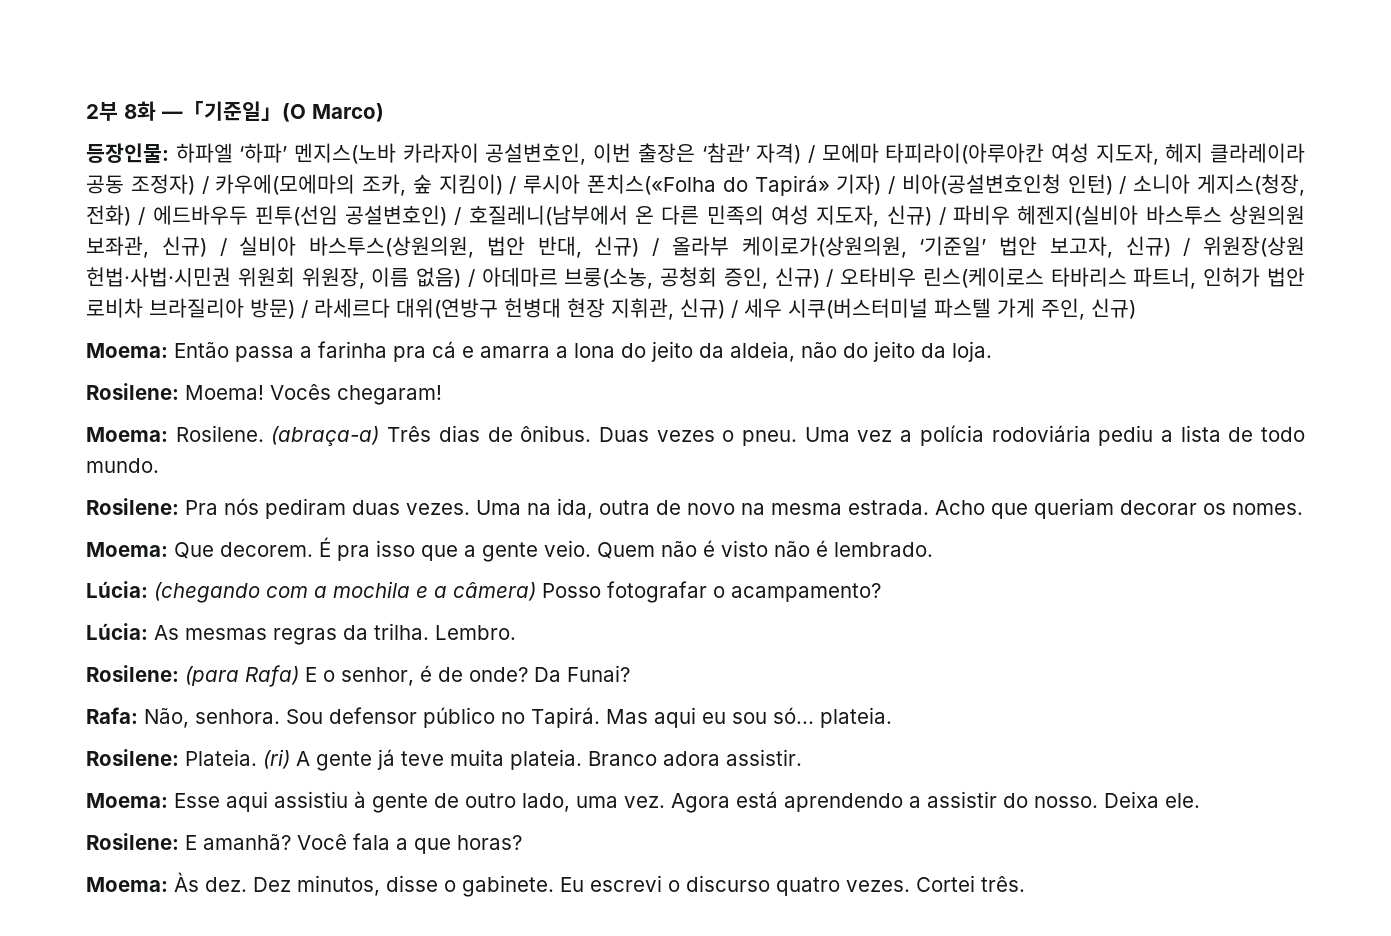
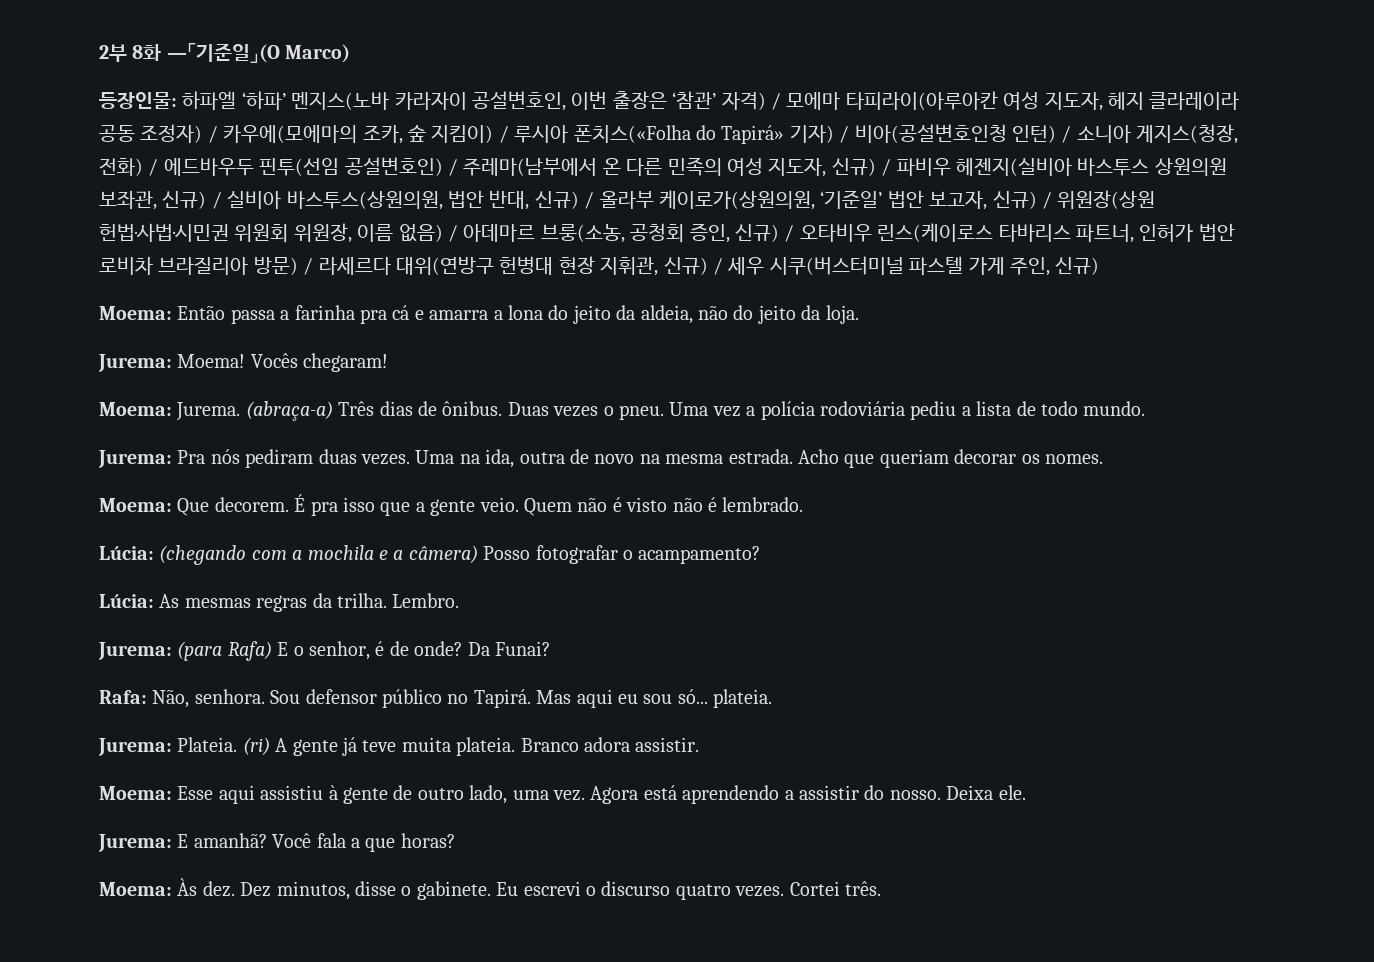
[468,205,628,226] 호질레니(남부에서 -> [463,158,598,176] 주레마(남부에서
[86,383,179,400] Rosilene: -> [98,354,172,372] Jurema:
[175,425,264,442] Rosilene. -> [176,402,241,421] Jurema.
[86,498,179,515] Rosilene: -> [98,450,172,468] Jurema:
[86,665,179,682] Rosilene: -> [98,642,172,660] Jurema:
[86,749,179,766] Rosilene: -> [98,738,172,756] Jurema:
[86,833,179,850] Rosilene: -> [98,834,172,852] Jurema:

